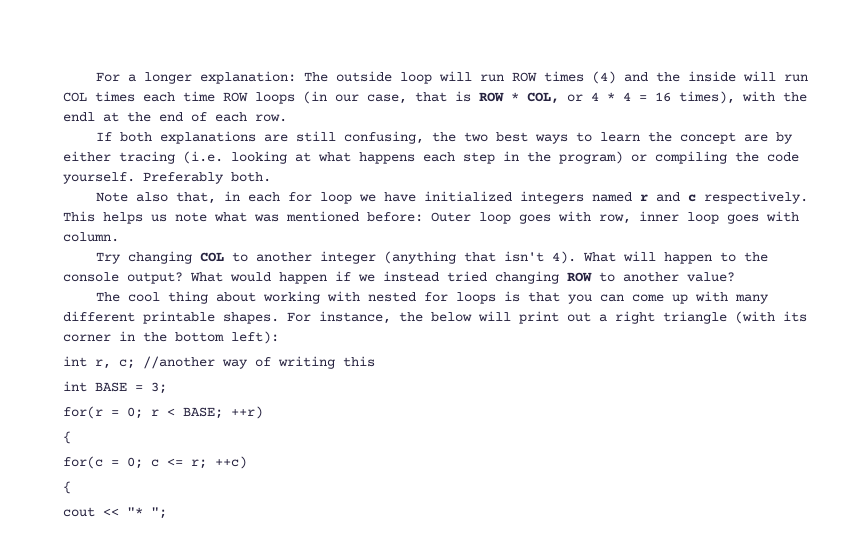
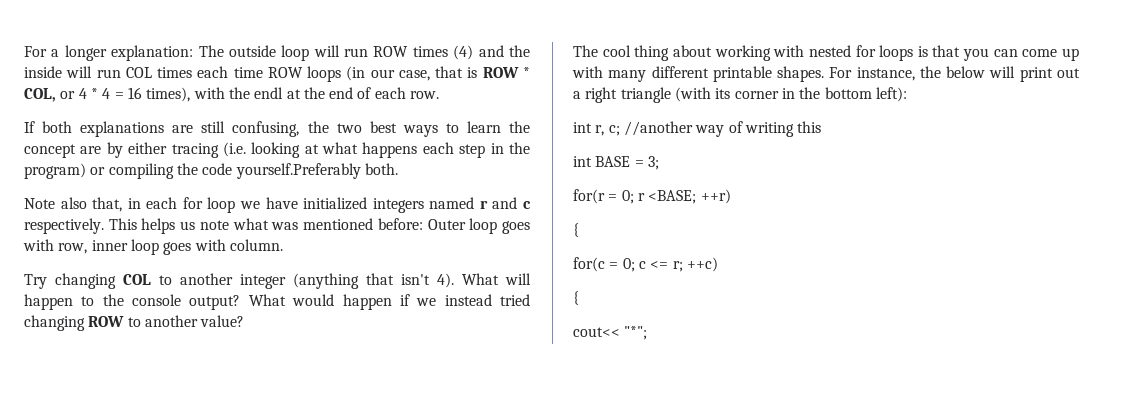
[63,172,224,184] yourself. Preferably -> [235,163,361,179] yourself.Preferably
[167,407,223,419] < BASE; -> [648,190,697,204] <BASE;
[63,507,167,519] cout << "* "; -> [573,326,648,340] cout<< "*";

